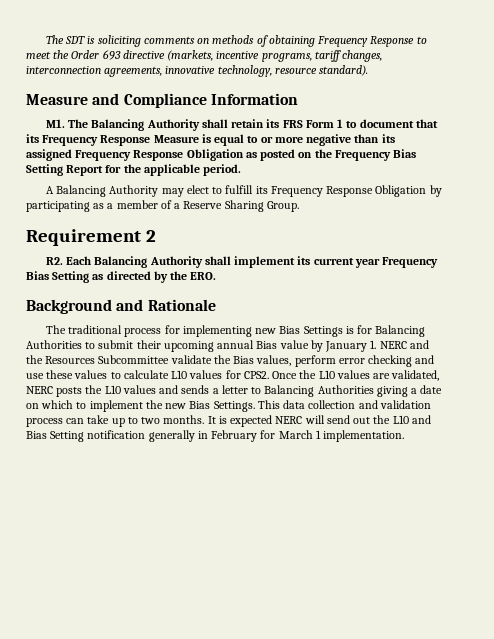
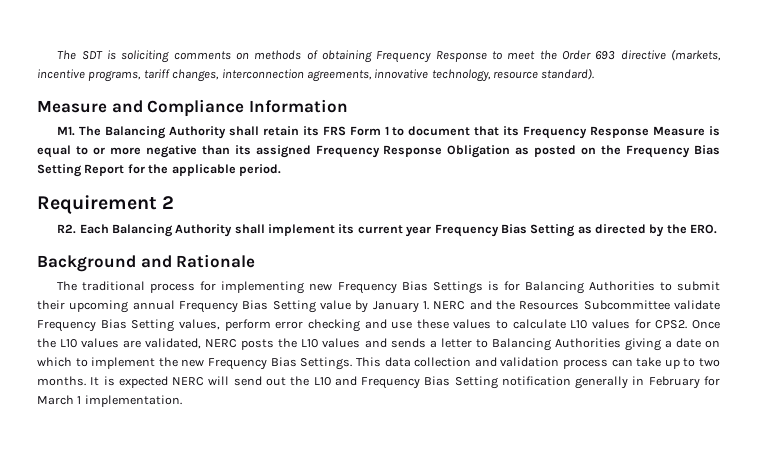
[45,185,442,197] [26,200,299,212] // A Balancing Authority may elect to fulfill its Frequency Response Obligation by participating as a member of a Reserve Sharing Group. -> (281, 170) none
(277, 331) none -> [337,282,397,294] Frequency
[256,341,278,349] Bias -> [179,300,316,313] Frequency Bias Setting
[213,355,255,364] the Bias -> [37,319,175,332] Frequency Bias Setting
(187, 406) none -> [208,358,268,370] Frequency
(431, 419) none -> [361,377,421,389] Frequency

